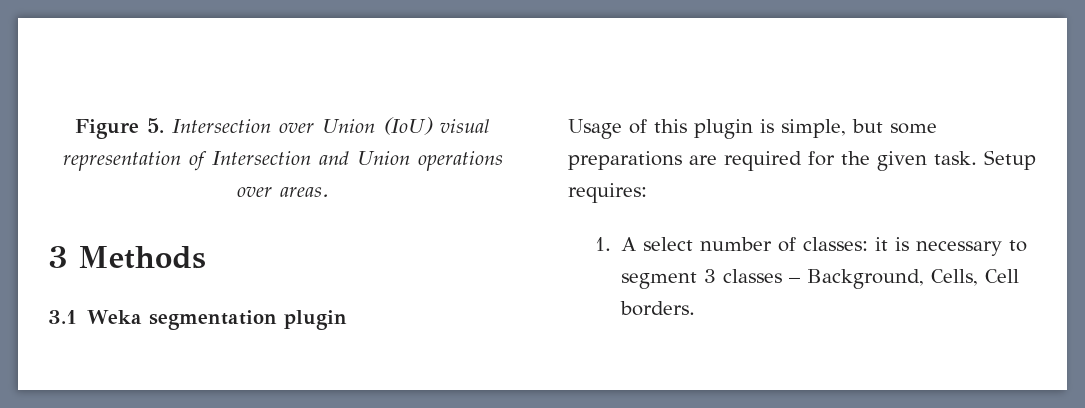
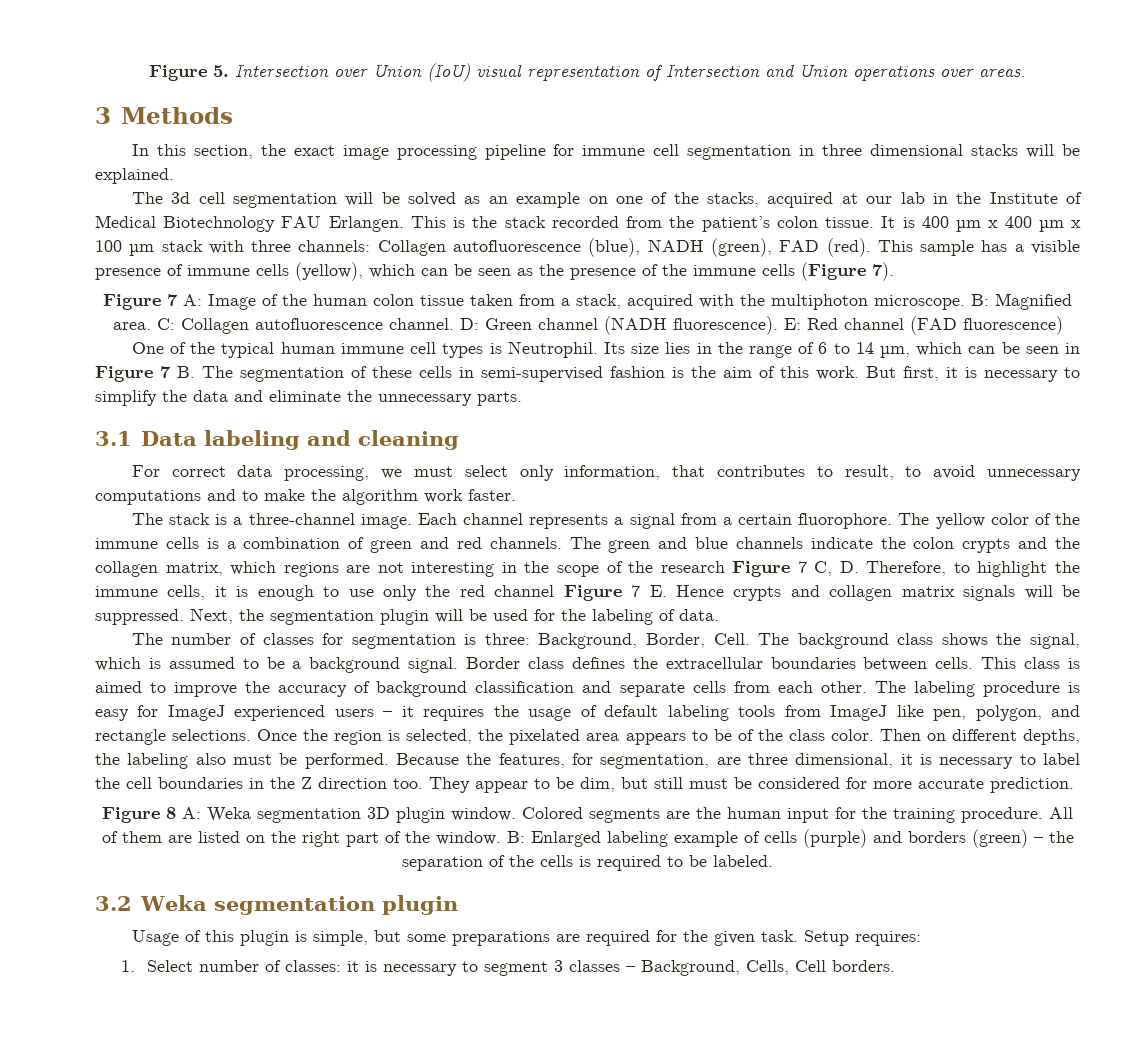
[48,310,77,324] 3.1 -> [131,144,1080,160] [95,168,174,184] [131,192,1082,208] [95,215,1081,232] [95,238,1080,257] [95,262,894,281] [103,293,1072,310] [112,316,1063,335] [131,341,1081,358] [95,366,1080,382] [95,390,522,406] [95,430,459,450] [131,465,1081,481] [95,489,516,505] [131,513,1080,529] [95,537,1081,553] [95,561,1080,577] [95,585,1081,601] [95,608,719,625] [131,633,1080,649] [95,657,1081,673] [95,681,1080,697] [95,705,1081,721] [95,729,1080,745] [95,753,1081,769] [95,777,1074,793] [102,807,1073,823] [101,829,1074,848] [402,855,773,871] [95,896,132,911] In this section, the exact image processing pipeline for immune cell segmentation in three dimensional stacks will be explained. // The 3d cell segmentation will be solved as an example on one of the stacks, acquired at our lab in the Institute of Medical Biotechnology FAU Erlangen. This is the stack recorded from the patient’s colon tissue. It is 400 µm x 400 µm x 100 µm stack with three channels: Collagen autofluorescence (blue), NADH (green), FAD (red). This sample has a visible presence of immune cells (yellow), which can be seen as the presence of the immune cells (Figure 7). // Figure 7 A: Image of the human colon tissue taken from a stack, acquired with the multiphoton microscope. B: Magnified area. C: Collagen autofluorescence channel. D: Green channel (NADH fluorescence). E: Red channel (FAD fluorescence) // One of the typical human immune cell types is Neutrophil. Its size lies in the range of 6 to 14 µm, which can be seen in Figure 7 B. The segmentation of these cells in semi-supervised fashion is the aim of this work. But first, it is necessary to simplify the data and eliminate the unnecessary parts. // 3.1 Data labeling and cleaning // For correct data processing, we must select only information, that contributes to result, to avoid unnecessary computations and to make the algorithm work faster. // The stack is a three-channel image. Each channel represents a signal from a certain fluorophore. The yellow color of the immune cells is a combination of green and red channels. The green and blue channels indicate the colon crypts and the collagen matrix, which regions are not interesting in the scope of the research Figure 7 C, D. Therefore, to highlight the immune cells, it is enough to use only the red channel Figure 7 E. Hence crypts and collagen matrix signals will be suppressed. Next, the segmentation plugin will be used for the labeling of data. // The number of classes for segmentation is three: Background, Border, Cell. The background class shows the signal, which is assumed to be a background signal. Border class defines the extracellular boundaries between cells. This class is aimed to improve the accuracy of background classification and separate cells from each other. The labeling procedure is easy for ImageJ experienced users – it requires the usage of default labeling tools from ImageJ like pen, polygon, and rectangle selections. Once the region is selected, the pixelated area appears to be of the class color. Then on different depths, the labeling also must be performed. Because the features, for segmentation, are three dimensional, it is necessary to label the cell boundaries in the Z direction too. They appear to be dim, but still must be considered for more accurate prediction. // Figure 8 A: Weka segmentation 3D plugin window. Colored segments are the human input for the training procedure. All of them are listed on the right part of the window. B: Enlarged labeling example of cells (purple) and borders (green) – the separation of the cells is required to be labeled. // 3.2
[621,237,694,251] A select -> [146,960,193,972] Select

